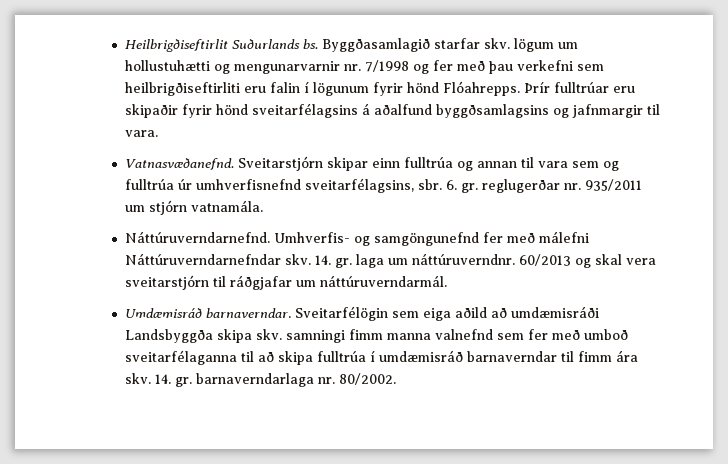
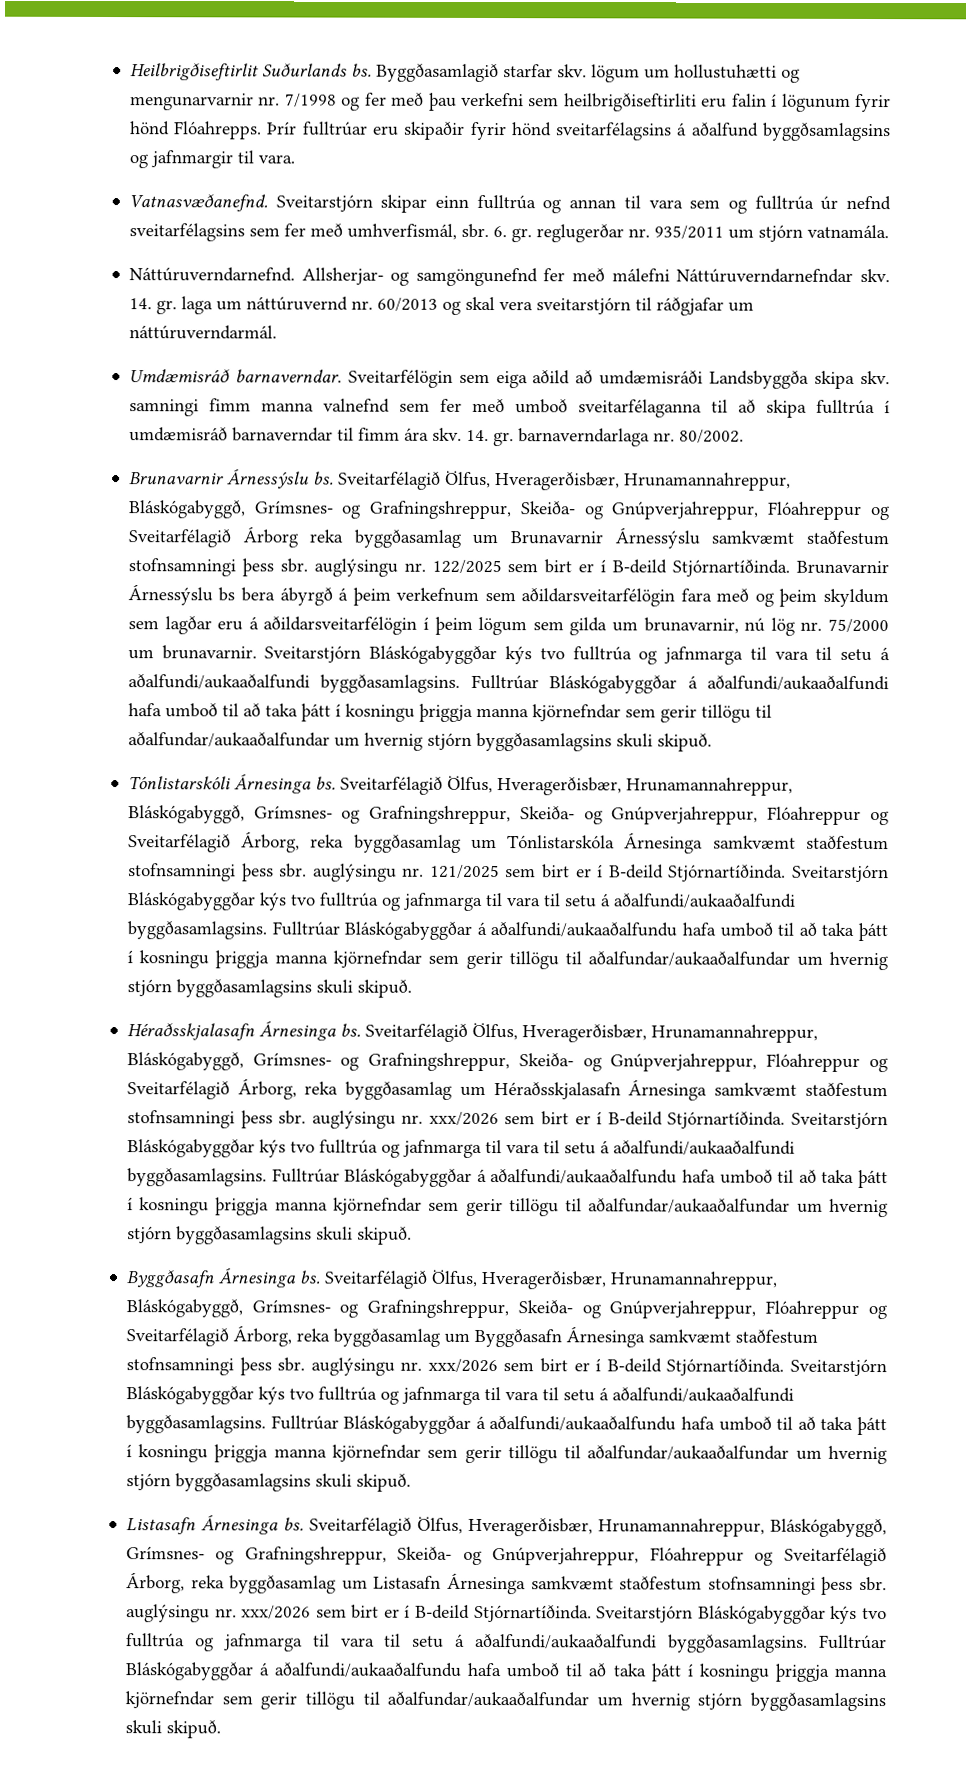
[195,178,414,193] umhverfisnefnd sveitarfélagsins, -> [846,195,891,211] [128,223,457,242] nefnd sveitarfélagsins sem fer með umhverfismál,
[273,232,350,243] Umhverfis- -> [301,267,384,285] Allsherjar-
[411,253,515,265] náttúruverndnr. -> [245,296,373,311] náttúruvernd nr.
(396, 379) none -> [128,469,791,491] [127,500,891,521] [127,526,890,549] [127,558,889,577] [127,584,889,608] [127,616,889,636] [127,645,891,665] [127,674,889,694] [127,703,772,723] [127,732,712,752] [127,774,793,796] [127,805,890,826] [127,831,890,854] [127,863,890,883] [126,892,796,911] [126,921,888,942] [126,950,888,971] [126,979,412,998] [126,1021,818,1043] [126,1052,889,1073] [126,1078,889,1101] [126,1110,889,1130] [126,1139,795,1158] [126,1168,888,1189] [126,1197,888,1218] [126,1226,412,1245] [125,1268,778,1290] [125,1299,888,1320] [125,1325,818,1348] [125,1357,888,1377] [125,1386,794,1405] [125,1415,887,1436] [125,1444,887,1465] [125,1473,411,1492] [125,1515,887,1538] [125,1546,888,1567] [125,1572,887,1595] [125,1604,888,1624] [125,1633,888,1653] [124,1662,888,1682] [124,1691,886,1712] [124,1720,221,1739] // Brunavarnir Árnessýslu bs. Sveitarfélagið Ölfus, Hveragerðisbær, Hrunamannahreppur, Bláskógabyggð, Grímsnes- og Grafningshreppur, Skeiða- og Gnúpverjahreppur, Flóahreppur og Sveitarfélagið Árborg reka byggðasamlag um Brunavarnir Árnessýslu samkvæmt staðfestum stofnsamningi þess sbr. auglýsingu nr. 122/2025 sem birt er í B-deild Stjórnartíðinda. Brunavarnir Árnessýslu bs bera ábyrgð á þeim verkefnum sem aðildarsveitarfélögin fara með og þeim skyldum sem lagðar eru á aðildarsveitarfélögin í þeim lögum sem gilda um brunavarnir, nú lög nr. 75/2000 um brunavarnir. Sveitarstjórn Bláskógabyggðar kýs tvo fulltrúa og jafnmarga til vara til setu á aðalfundi/aukaaðalfundi byggðasamlagsins. Fulltrúar Bláskógabyggðar á aðalfundi/aukaaðalfundi hafa umboð til að taka þátt í kosningu þriggja manna kjörnefndar sem gerir tillögu til aðalfundar/aukaaðalfundar um hvernig stjórn byggðasamlagsins skuli skipuð. // Tónlistarskóli Árnesinga bs. Sveitarfélagið Ölfus, Hveragerðisbær, Hrunamannahreppur, Bláskógabyggð, Grímsnes- og Grafningshreppur, Skeiða- og Gnúpverjahreppur, Flóahreppur og Sveitarfélagið Árborg, reka byggðasamlag um Tónlistarskóla Árnesinga samkvæmt staðfestum stofnsamningi þess sbr. auglýsingu nr. 121/2025 sem birt er í B-deild Stjórnartíðinda. Sveitarstjórn Bláskógabyggðar kýs tvo fulltrúa og jafnmarga til vara til setu á aðalfundi/aukaaðalfundi byggðasamlagsins. Fulltrúar Bláskógabyggðar á aðalfundi/aukaaðalfundu hafa umboð til að taka þátt í kosningu þriggja manna kjörnefndar sem gerir tillögu til aðalfundar/aukaaðalfundar um hvernig stjórn byggðasamlagsins skuli skipuð. // Héraðsskjalasafn Árnesinga bs. Sveitarfélagið Ölfus, Hveragerðisbær, Hrunamannahreppur, Bláskógabyggð, Grímsnes- og Grafningshreppur, Skeiða- og Gnúpverjahreppur, Flóahreppur og Sveitarfélagið Árborg, reka byggðasamlag um Héraðsskjalasafn Árnesinga samkvæmt staðfestum stofnsamningi þess sbr. auglýsingu nr. xxx/2026 sem birt er í B-deild Stjórnartíðinda. Sveitarstjórn Bláskógabyggðar kýs tvo fulltrúa og jafnmarga til vara til setu á aðalfundi/aukaaðalfundi byggðasamlagsins. Fulltrúar Bláskógabyggðar á aðalfundi/aukaaðalfundu hafa umboð til að taka þátt í kosningu þriggja manna kjörnefndar sem gerir tillögu til aðalfundar/aukaaðalfundar um hvernig stjórn byggðasamlagsins skuli skipuð. // Byggðasafn Árnesinga bs. Sveitarfélagið Ölfus, Hveragerðisbær, Hrunamannahreppur, Bláskógabyggð, Grímsnes- og Grafningshreppur, Skeiða- og Gnúpverjahreppur, Flóahreppur og Sveitarfélagið Árborg, reka byggðasamlag um Byggðasafn Árnesinga samkvæmt staðfestum stofnsamningi þess sbr. auglýsingu nr. xxx/2026 sem birt er í B-deild Stjórnartíðinda. Sveitarstjórn Bláskógabyggðar kýs tvo fulltrúa og jafnmarga til vara til setu á aðalfundi/aukaaðalfundi byggðasamlagsins. Fulltrúar Bláskógabyggðar á aðalfundi/aukaaðalfundu hafa umboð til að taka þátt í kosningu þriggja manna kjörnefndar sem gerir tillögu til aðalfundar/aukaaðalfundar um hvernig stjórn byggðasamlagsins skuli skipuð. // Listasafn Árnesinga bs. Sveitarfélagið Ölfus, Hveragerðisbær, Hrunamannahreppur, Bláskógabyggð, Grímsnes- og Grafningshreppur, Skeiða- og Gnúpverjahreppur, Flóahreppur og Sveitarfélagið Árborg, reka byggðasamlag um Listasafn Árnesinga samkvæmt staðfestum stofnsamningi þess sbr. auglýsingu nr. xxx/2026 sem birt er í B-deild Stjórnartíðinda. Sveitarstjórn Bláskógabyggðar kýs tvo fulltrúa og jafnmarga til vara til setu á aðalfundi/aukaaðalfundi byggðasamlagsins. Fulltrúar Bláskógabyggðar á aðalfundi/aukaaðalfundu hafa umboð til að taka þátt í kosningu þriggja manna kjörnefndar sem gerir tillögu til aðalfundar/aukaaðalfundar um hvernig stjórn byggðasamlagsins skuli skipuð.

